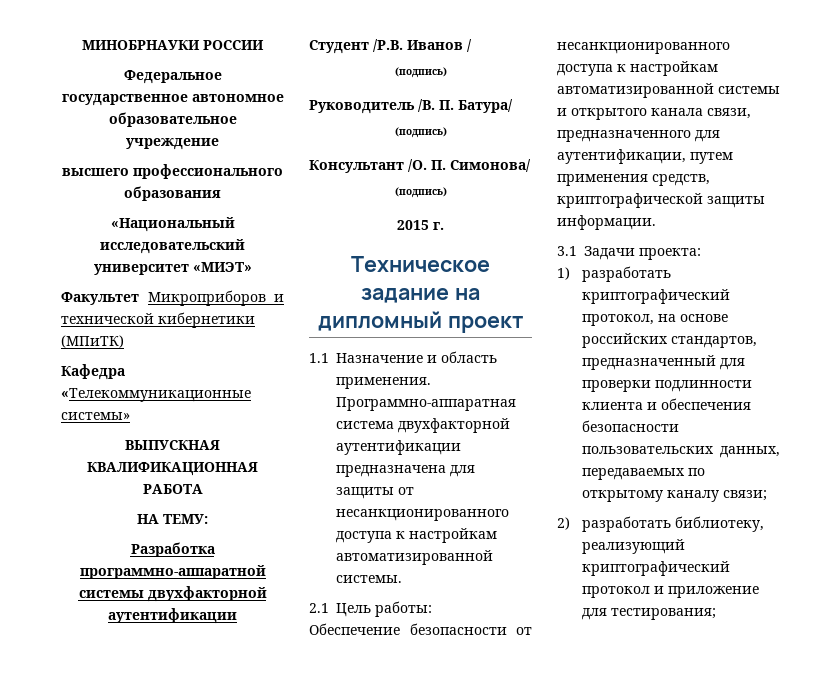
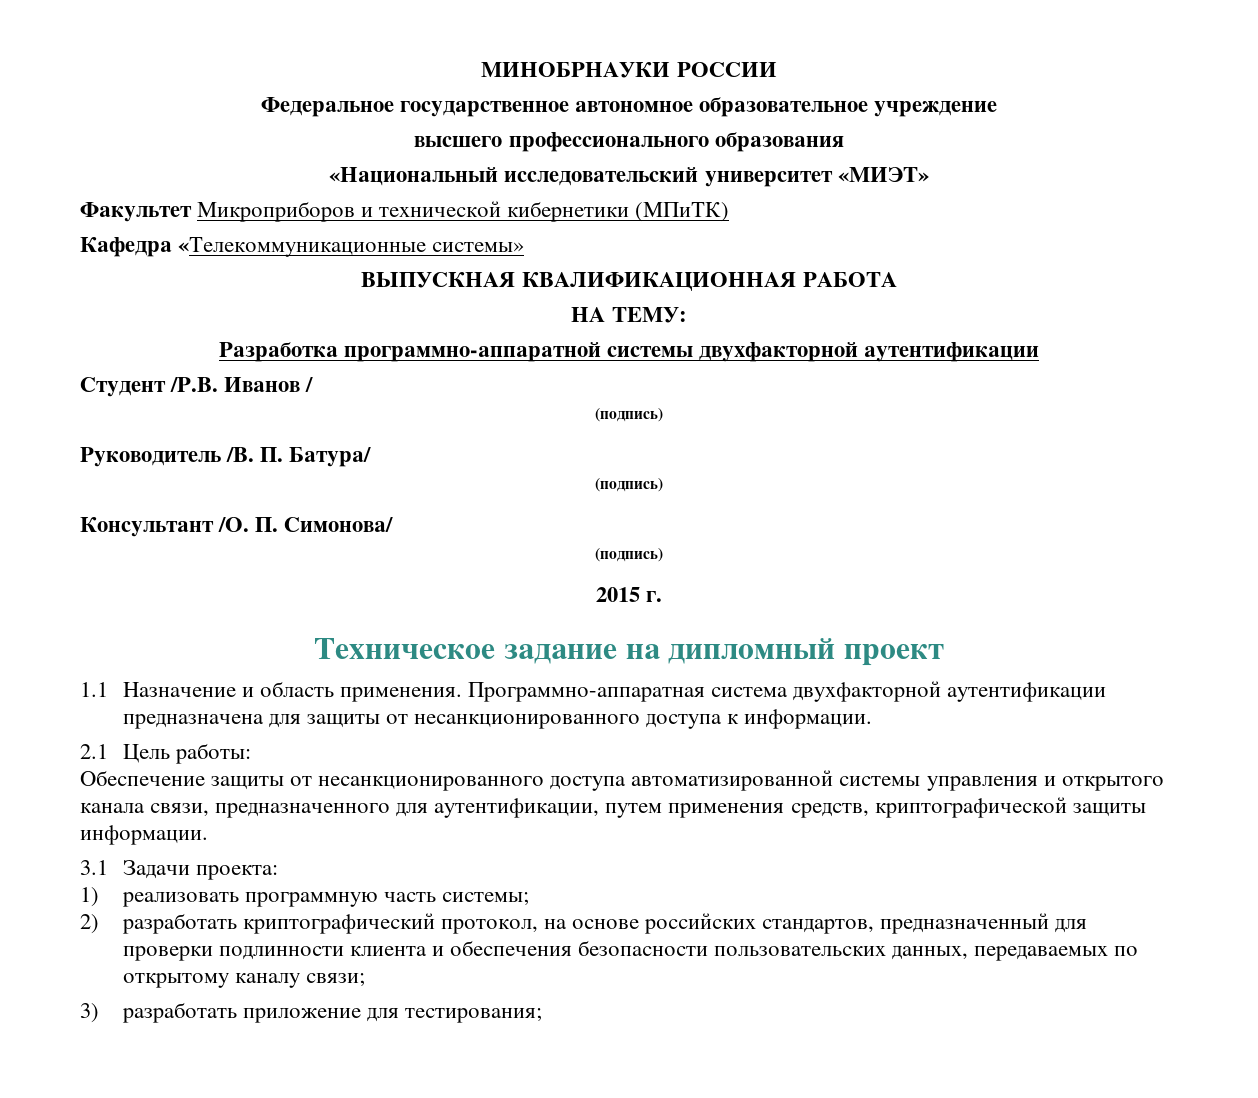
[409,528,497,543] [336,550,493,565] [336,575,402,583] настройкам автоматизированной системы. -> [744,709,873,729] информации.
[409,623,532,635] [557,42,730,54] [557,61,718,76] безопасности от несанкционированного доступа к настройкам -> [211,776,627,791] защиты от несанкционированного доступа
(780, 90) none -> [926,776,1038,791] управления
(570, 273) none -> [121,892,529,907] [80,914,99,934] реализовать программную часть системы; // 2)
[557,516,765,532] [582,539,686,554] [582,561,731,576] [582,586,665,598] 2) разработать библиотеку, реализующий криптографический протокол и -> [80,1002,237,1023] 3) разработать

